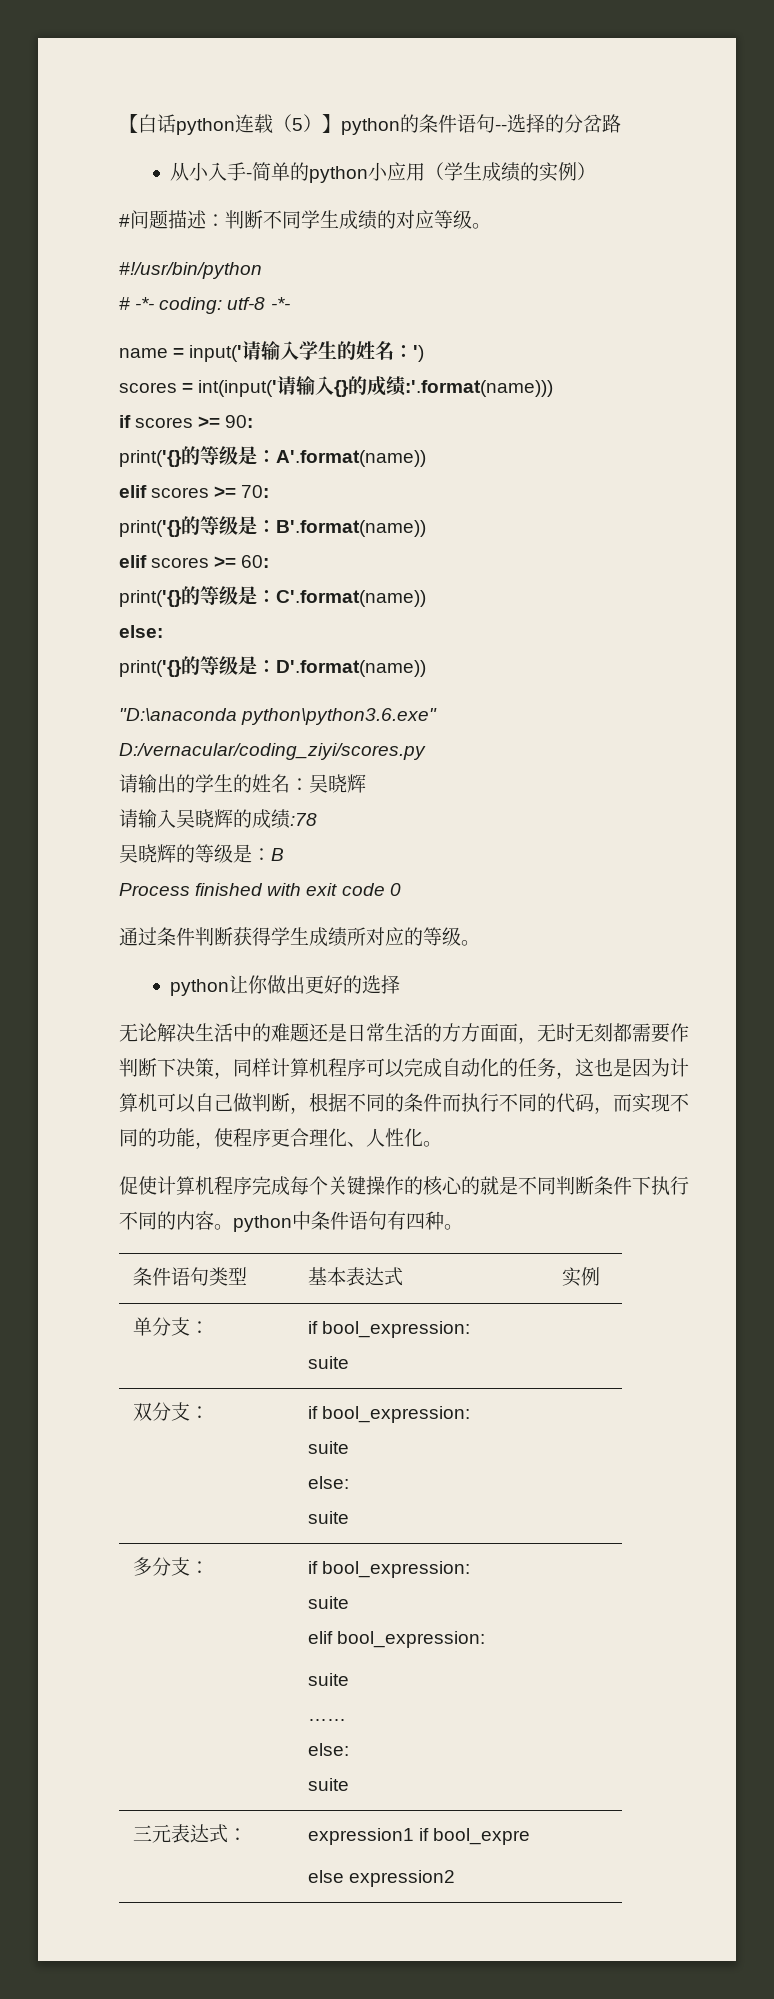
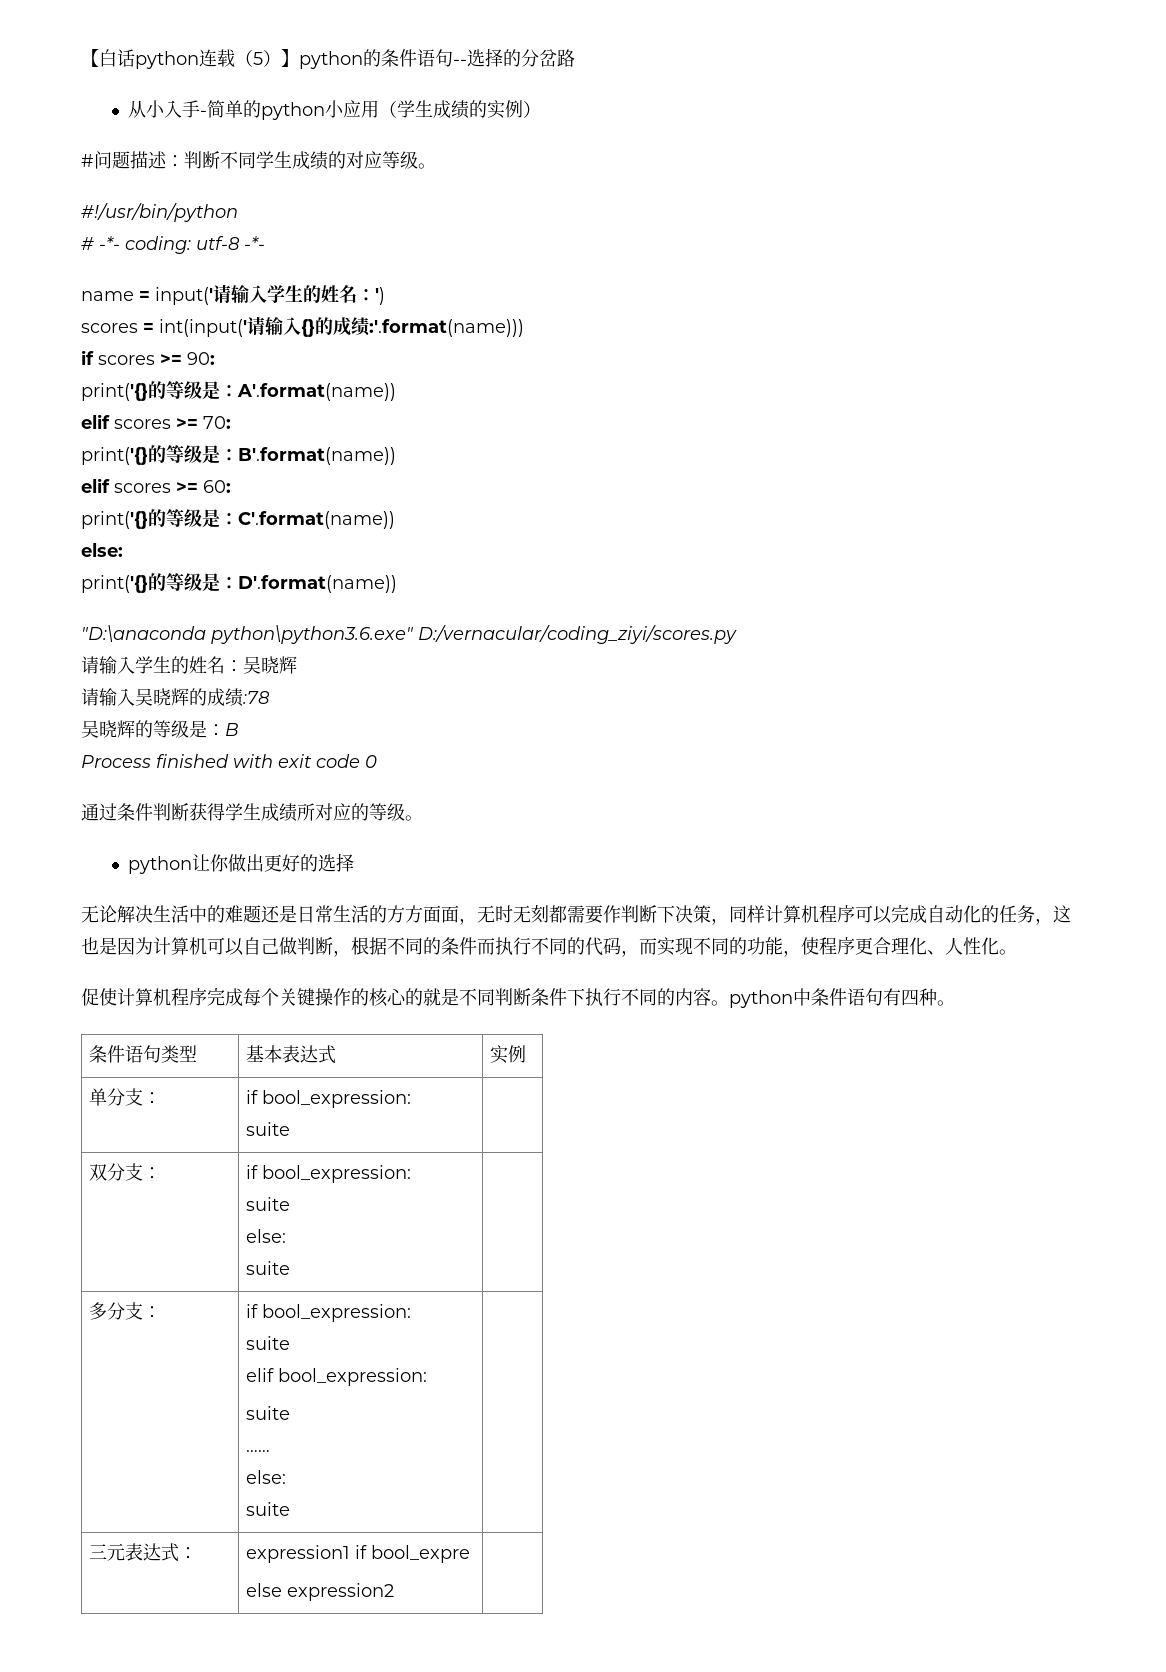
[157,774,195,793] 出的 -> [117,656,135,674] 入

